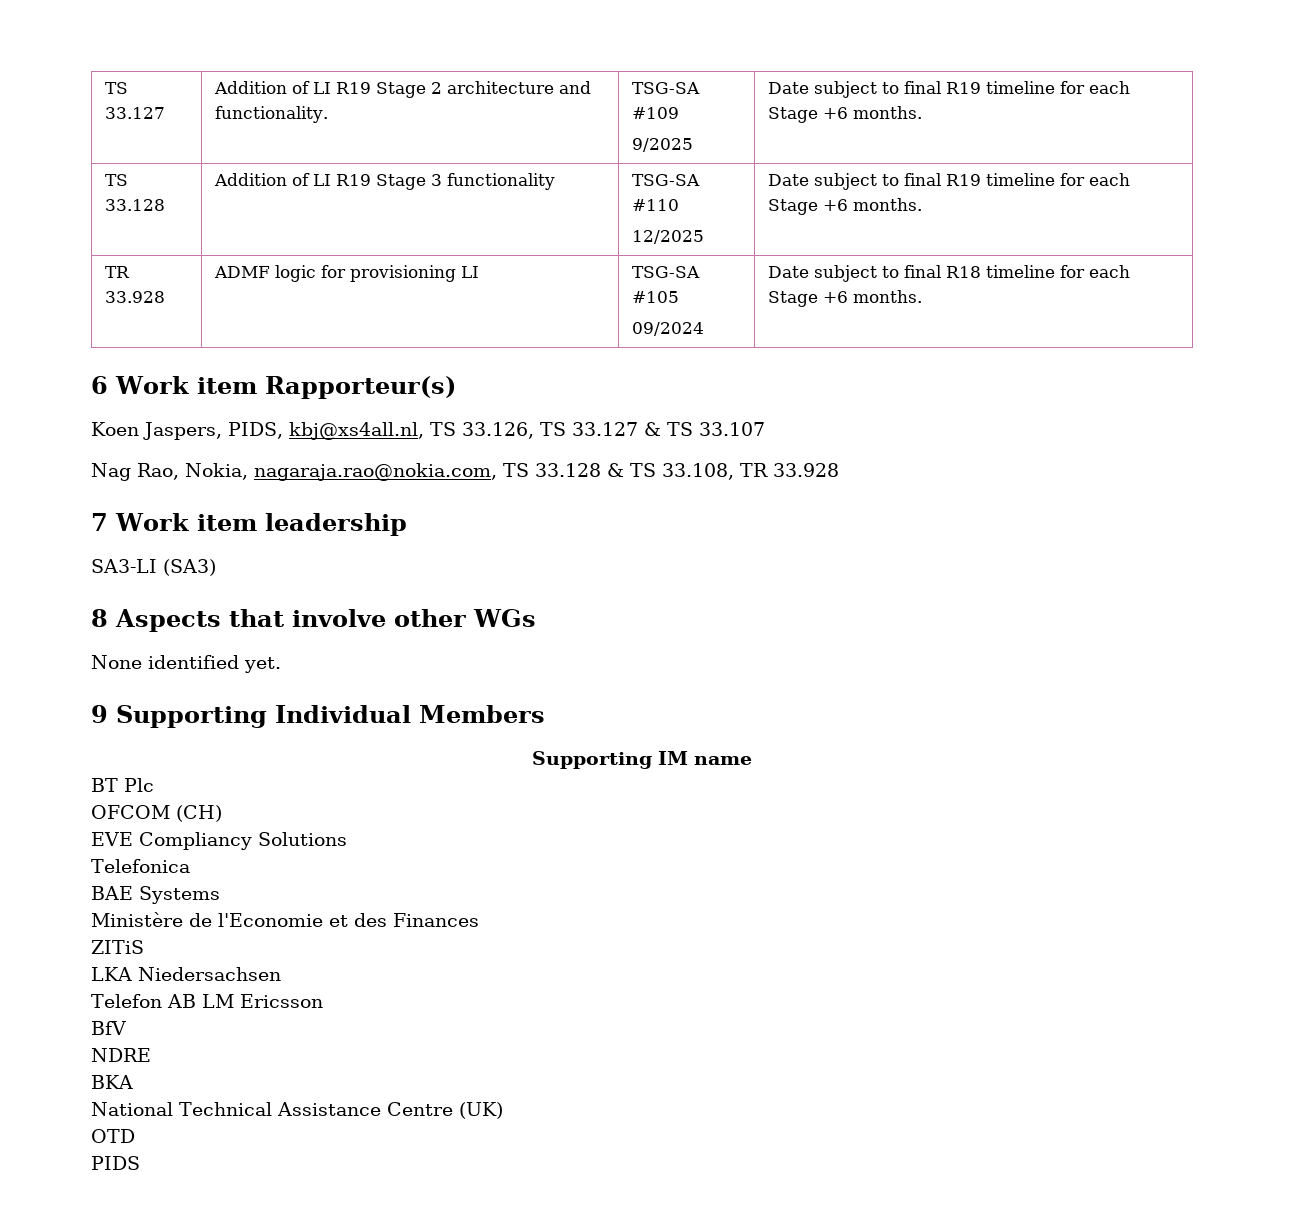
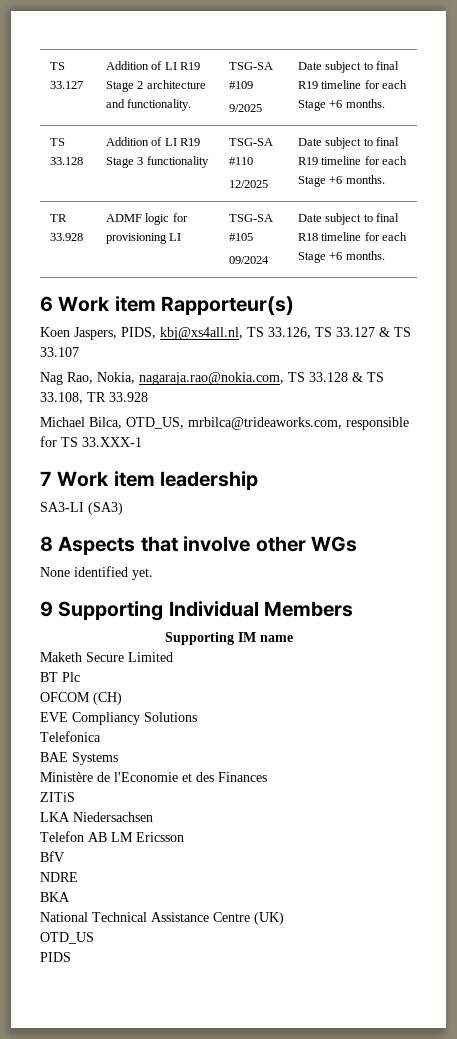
(839, 470) none -> [40,417,409,430] [40,436,142,447] // Michael Bilca, OTD_US, mrbilca@trideaworks.com, responsible for TS 33.XXX-1
(752, 760) none -> [40,652,173,662] // Maketh Secure Limited
[91,1129,135,1143] OTD -> [40,932,94,944] OTD_US

